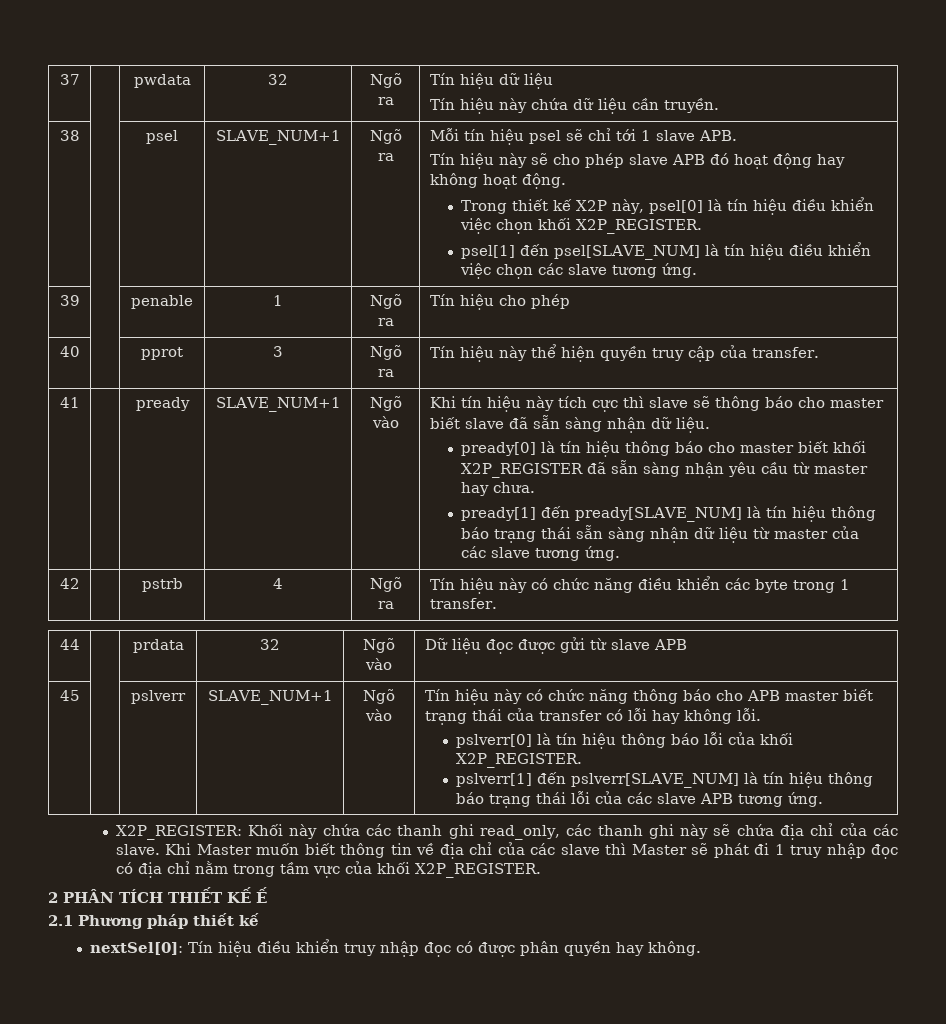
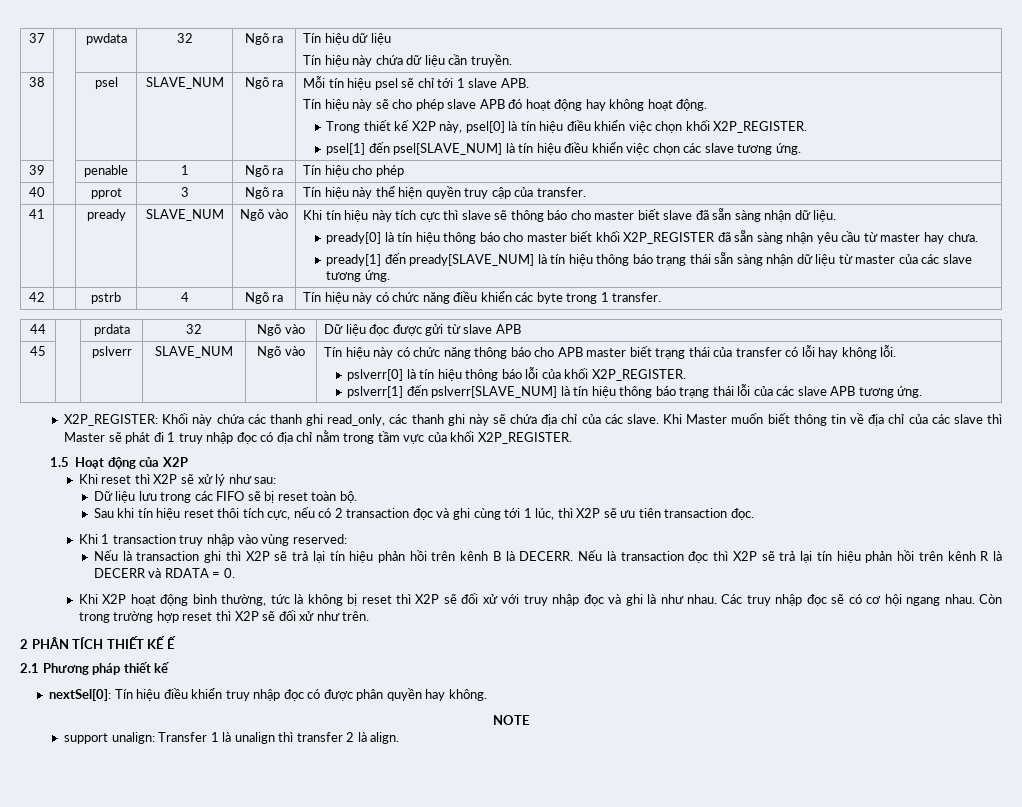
[215,130,341,145] SLAVE_NUM+1 -> [145,77,224,89] SLAVE_NUM
[215,397,341,412] SLAVE_NUM+1 -> [145,209,224,221] SLAVE_NUM
[207,690,333,705] SLAVE_NUM+1 -> [155,346,233,358] SLAVE_NUM
(541, 870) none -> [49,457,188,469] [78,474,277,486] [93,491,357,503] [93,507,754,520] [78,534,347,546] [93,550,1002,563] [93,568,235,578] [78,593,1003,606] [78,610,370,623] // 1.5 Hoạt động của X2P // Khi reset thì X2P sẽ xử lý như sau: // Dữ liệu lưu trong các FIFO sẽ bị reset toàn bộ. // Sau khi tín hiệu reset thôi tích cực, nếu có 2 transaction đọc và ghi cùng tới 1 lúc, thì X2P sẽ ưu tiên transaction đọc. // Khi 1 transaction truy nhập vào vùng reserved: // Nếu là transaction ghi thì X2P sẽ trả lại tín hiệu phản hồi trên kênh B là DECERR. Nếu là transaction đọc thì X2P sẽ trả lại tín hiệu phản hồi trên kênh R là DECERR và RDATA = 0. // Khi X2P hoạt động bình thường, tức là không bị reset thì X2P sẽ đối xử với truy nhập đọc và ghi là như nhau. Các truy nhập đọc sẽ có cơ hội ngang nhau. Còn trong trường hợp reset thì X2P sẽ đối xử như trên.
(701, 948) none -> [493,715,529,725] [64,732,400,744] // NOTE // support unalign: Transfer 1 là unalign thì transfer 2 là align.

